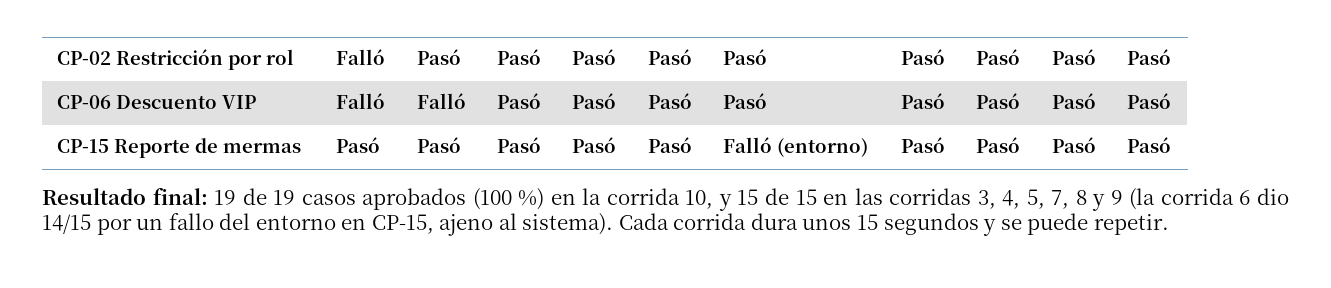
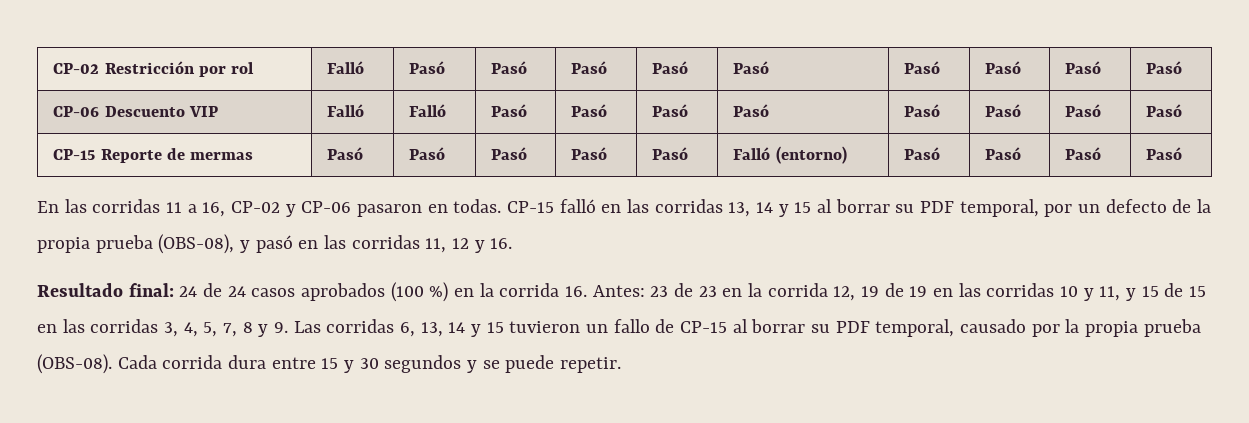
(1172, 145) none -> [37,199,1212,217] [37,234,513,254] // En las corridas 11 a 16, CP-02 y CP-06 pasaron en todas. CP-15 falló en las corridas 13, 14 y 15 al borrar su PDF temporal, por un defecto de la propia prueba (OBS-08), y pasó en las corridas 11, 12 y 16.
[214,188,296,205] 19 de 19 -> [179,283,246,297] 24 de 24
[685,190,714,209] 10, -> [565,283,1121,301] 16. Antes: 23 de 23 en la corrida 12, 19 de 19 en las corridas 10 y 11,
[1110,188,1289,210] [42,213,879,236] 9 (la corrida 6 dio 14/15 por un fallo del entorno en CP-15, ajeno al sistema). Cada corrida dura unos 15 -> [274,319,1201,337] [37,354,379,374] 9. Las corridas 6, 13, 14 y 15 tuvieron un fallo de CP-15 al borrar su PDF temporal, causado por la propia prueba (OBS-08). Cada corrida dura entre 15 y 30

